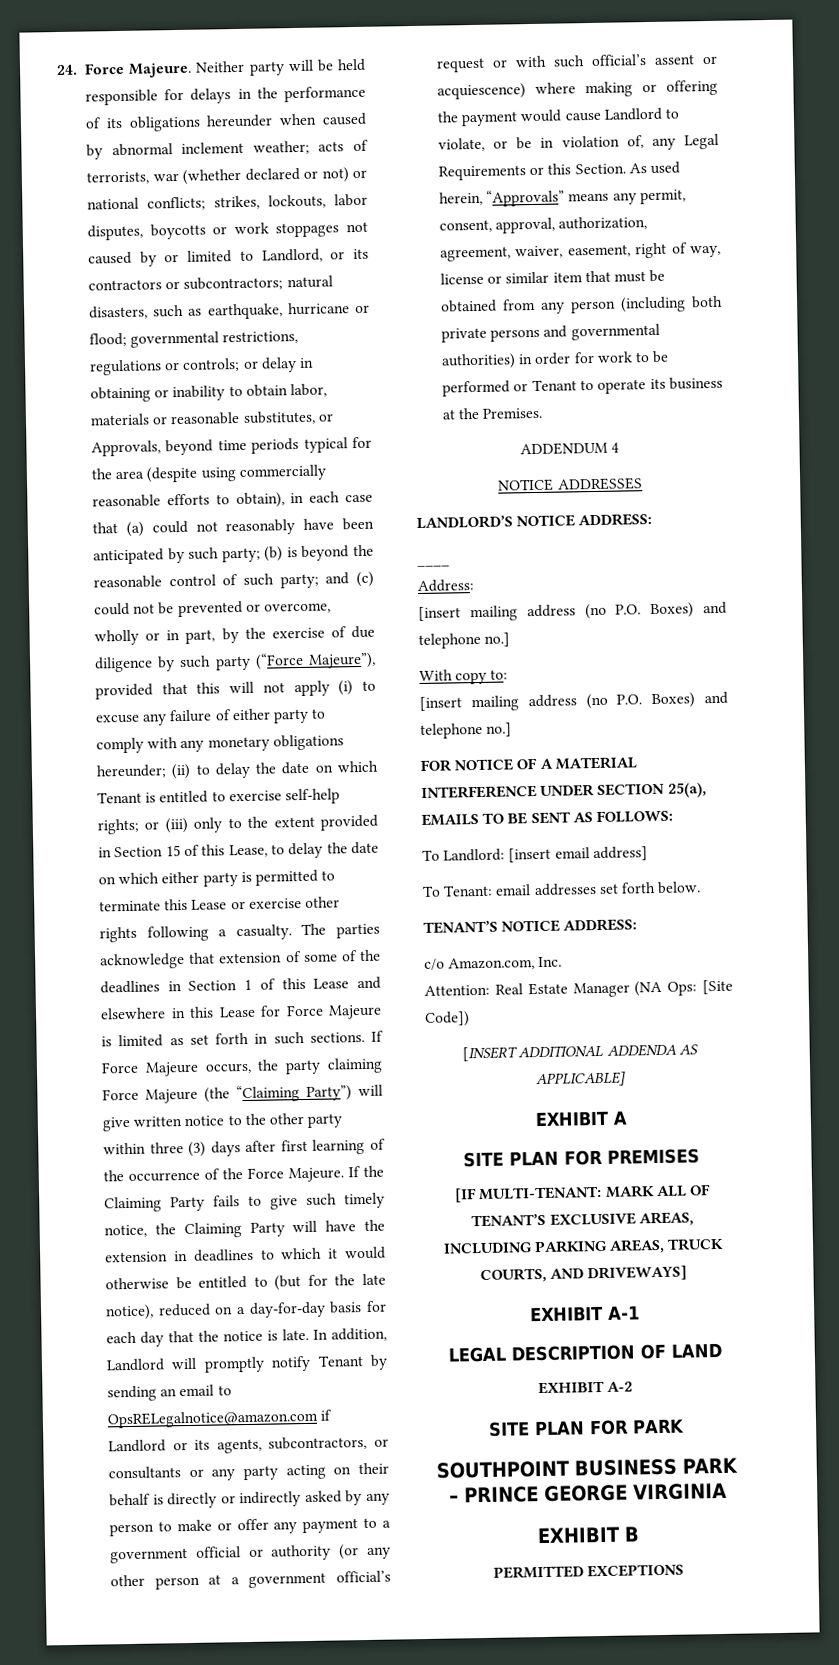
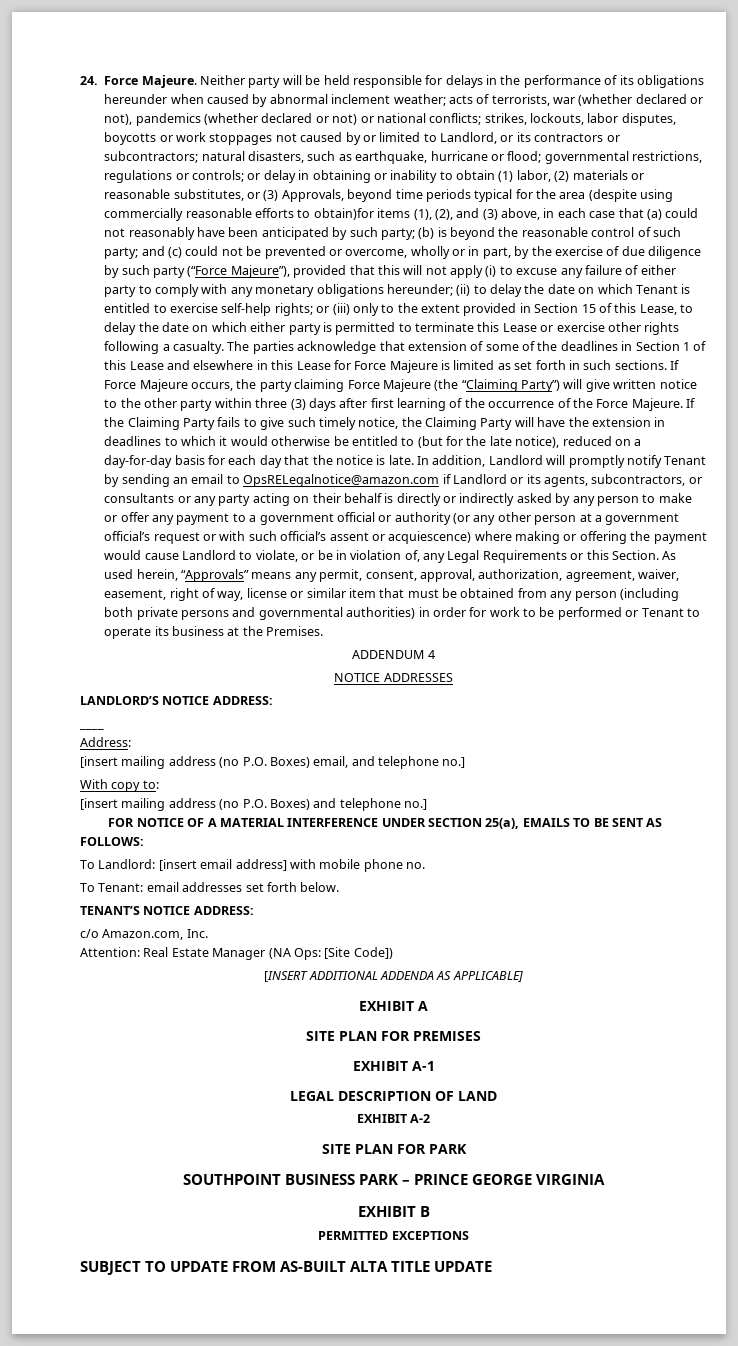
(319, 174) none -> [104,113,329,126] not), pandemics (whether declared or
[289,383,327,398] labor, -> [498,170,570,182] (1) labor, (2)
(334, 417) none -> [263,190,279,201] (3)
[235,492,285,509] obtain), -> [313,208,540,220] obtain)for items (1), (2), and (3) above,
(695, 610) none -> [313,756,349,768] email,
(648, 854) none -> [289,859,425,872] with mobile phone no.
[455,1184,711,1203] [471,1211,694,1228] [442,1237,725,1255] [479,1265,688,1284] // [IF MULTI-TENANT: MARK ALL OF TENANT’S EXCLUSIVE AREAS, INCLUDING PARKING AREAS, TRUCK COURTS, AND DRIVEWAYS] -> (481, 1036) none
(685, 1570) none -> [80,1261,492,1275] // SUBJECT TO UPDATE FROM AS-BUILT ALTA TITLE UPDATE

